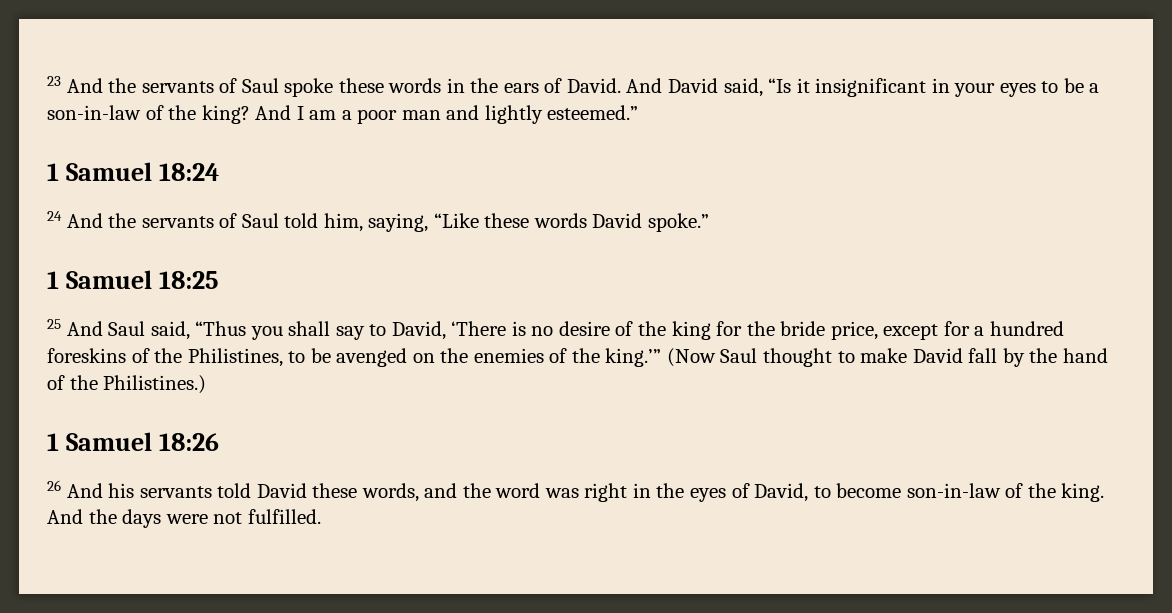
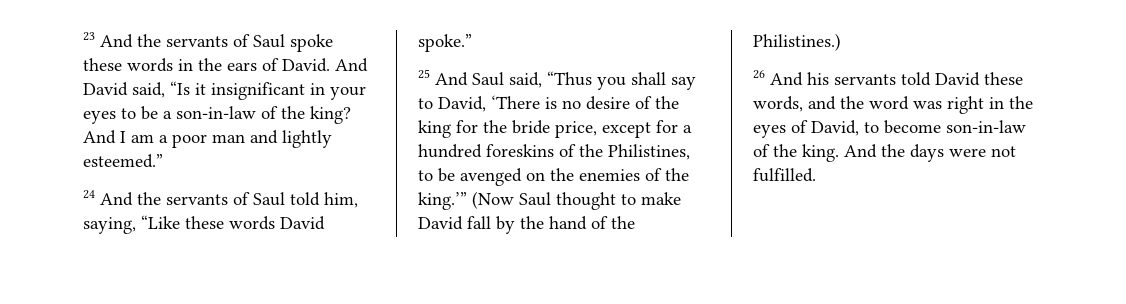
[47,162,219,181] // 1 Samuel 18:24 -> (163, 161) none
[47,270,219,289] // 1 Samuel 18:25 -> (472, 43) none
[47,432,219,451] // 1 Samuel 18:26 -> (841, 42) none

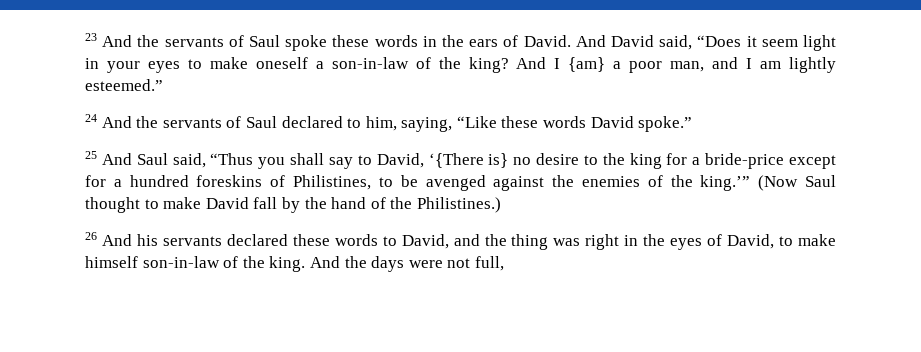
[170,81,305,100] “Is it insignificant -> [697,35,837,51] “Does it seem light
[141,106,158,120] be -> [209,57,308,69] make oneself
[131,134,154,143] am -> [568,57,606,72] {am}
[212,130,278,144] man and -> [670,57,782,72] man, and I am
[290,192,320,206] told -> [281,116,362,128] declared to
[491,95,557,109] ‘There is -> [428,153,509,168] ‘{There is}
[635,96,652,109] of -> [583,155,598,165] to
[483,120,597,138] the bride price, -> [692,153,785,169] a bride-price
[579,144,603,157] the -> (286, 181) none
[526,172,545,181] on -> [493,176,545,191] against
[901,72,1023,86] [753,96,803,112] told David these words, -> [226,234,449,249] declared these words to David,
[869,96,909,110] word -> [511,234,549,250] thing
[884,120,941,134] become -> [798,234,837,246] [85,256,138,268] make himself
[753,168,816,182] fulfilled. -> [474,256,504,271] full,

